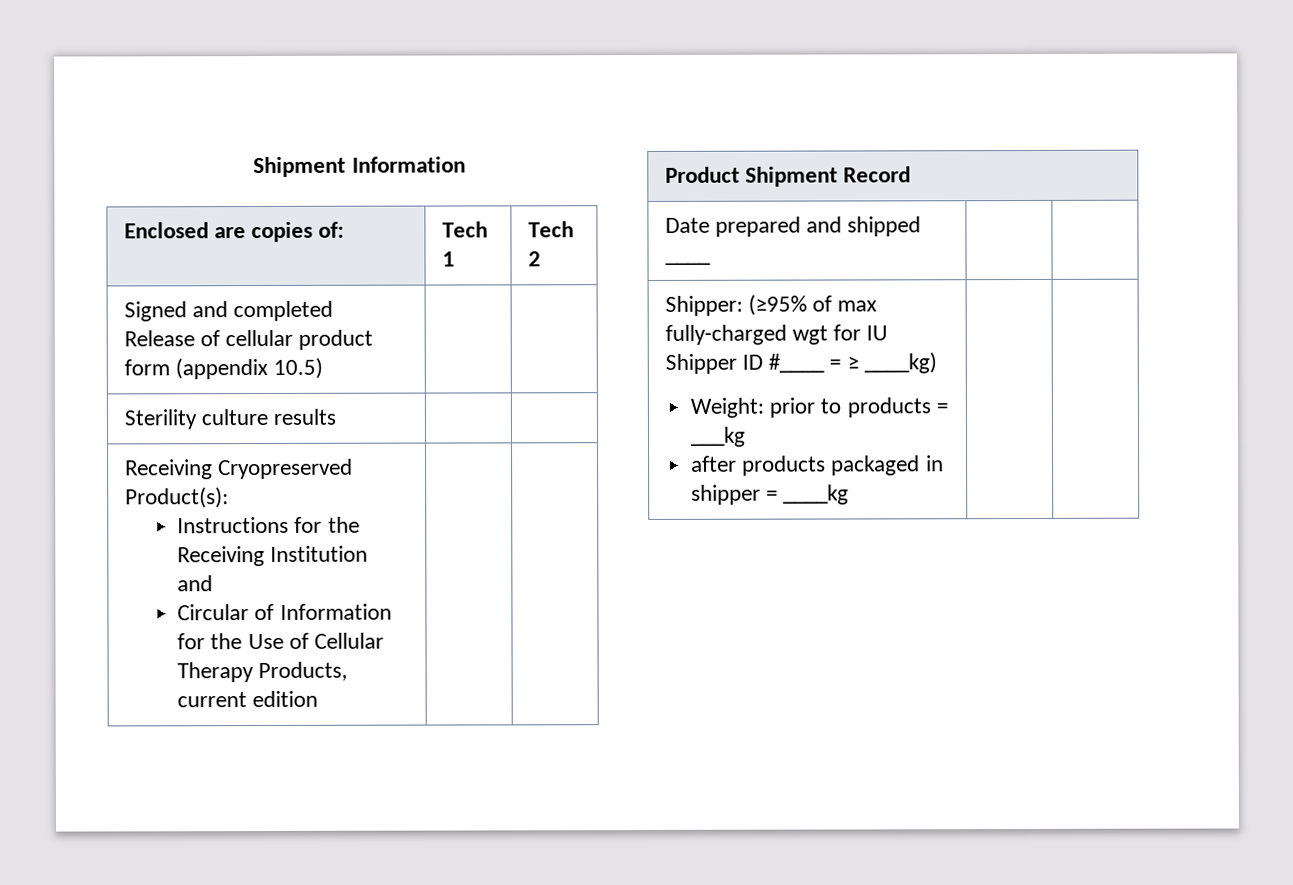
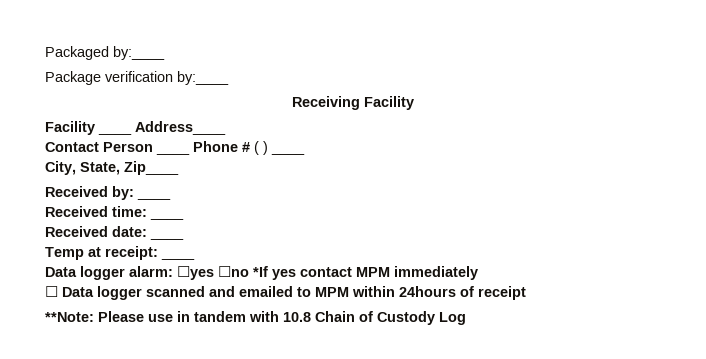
[253,156,466,178] [123,221,345,243] [441,221,488,238] [441,251,455,267] [527,221,574,238] [527,251,541,267] [123,300,334,322] [123,329,374,350] [123,357,324,380] [123,408,337,430] [124,458,353,480] [124,487,229,509] [177,516,360,534] [177,545,369,567] [177,575,214,592] [177,603,392,621] [177,632,385,650] [177,661,349,683] [177,690,319,708] [664,166,912,187] [664,216,922,237] [664,261,711,265] [664,294,878,316] [664,324,889,345] [664,352,937,374] [689,397,948,418] [689,426,746,447] [690,455,944,476] [690,484,850,505] Shipment Information // Enclosed are copies of: | Tech 1 | Tech 2 // Signed and completed Release of cellular product form (appendix 10.5) | | // Sterility culture results | | // Receiving Cryopreserved Product(s): // Instructions for the Receiving Institution and // Circular of Information for the Use of Cellular Therapy Products, current edition | | // Product Shipment Record // Date prepared and shipped ____ | | // Shipper: (≥95% of max fully-charged wgt for IU Shipper ID #____ = ≥ ____kg) // Weight: prior to products = ___kg // after products packaged in shipper = ____kg | | -> [45,46,165,60] [45,71,229,85] [292,96,414,110] [45,121,226,135] [45,142,153,152] [156,152,190,155] [193,141,305,155] [45,161,179,175] [45,186,171,200] [45,206,147,217] [150,217,184,220] [45,226,147,237] [150,237,184,240] [45,246,195,260] [45,266,478,280] [45,286,526,300] [45,311,466,325] Packaged by:____ // Package verification by:____ // Receiving Facility // Facility ____ Address____ // Contact Person ____ Phone # ( ) ____ // City, State, Zip____ // Received by: ____ // Received time: ____ // Received date: ____ // Temp at receipt: ____ // Data logger alarm: ☐yes ☐no *If yes contact MPM immediately // ☐ Data logger scanned and emailed to MPM within 24hours of receipt // **Note: Please use in tandem with 10.8 Chain of Custody Log

